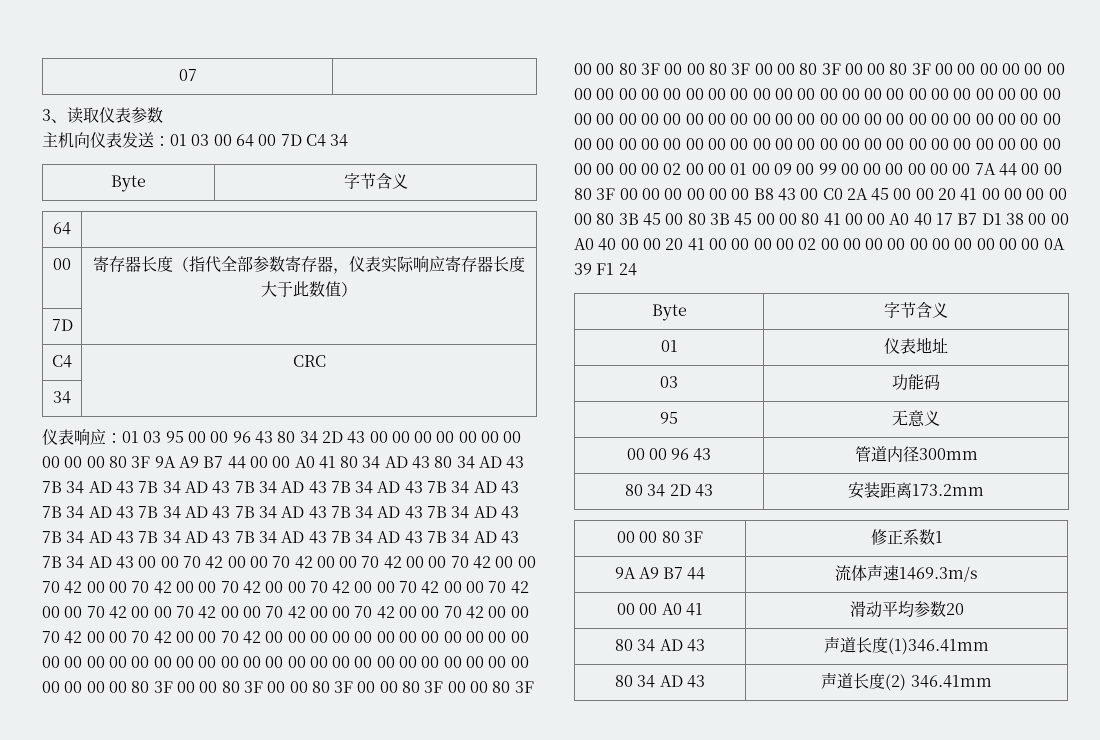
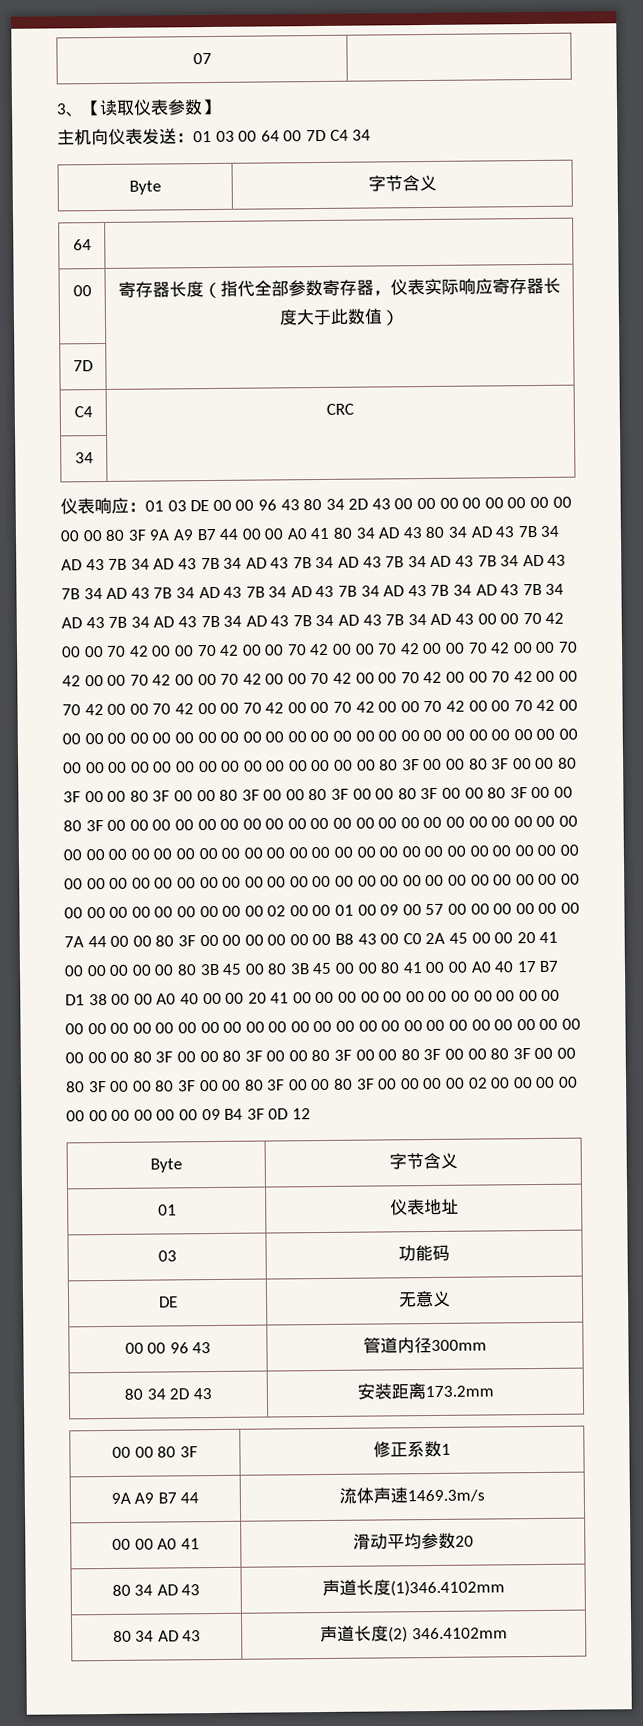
(67, 121) none -> [82,100,101,117] 【
(163, 115) none -> [201,98,220,116] 】
[165,431,184,443] 95 -> [190,500,210,512] DE
[818,163,837,175] 99 -> [425,903,445,916] 57
(794, 244) none -> [383,989,561,1003] [65,1018,581,1035] [65,1047,576,1064] [66,1077,466,1093] 00 00 00 00 00 00 00 00 00 00 00 00 00 00 00 00 00 00 00 00 00 00 00 00 00 00 00 00 00 00 00 00 00 00 80 3F 00 00 80 3F 00 00 80 3F 00 00 80 3F 00 00 80 3F 00 00 80 3F 00 00 80 3F 00 00 80 3F 00 00 80 3F 00 00 00 00
[1043,238,1065,250] [574,263,637,276] 0A 39 F1 24 -> [201,1108,311,1121] 09 B4 3F 0D 12
[660,412,678,424] 95 -> [158,1296,178,1308] DE
[888,638,989,655] (1)346.41mm -> [389,1579,505,1597] (1)346.4102mm
[910,675,992,688] 346.41mm -> [411,1627,508,1640] 346.4102mm

